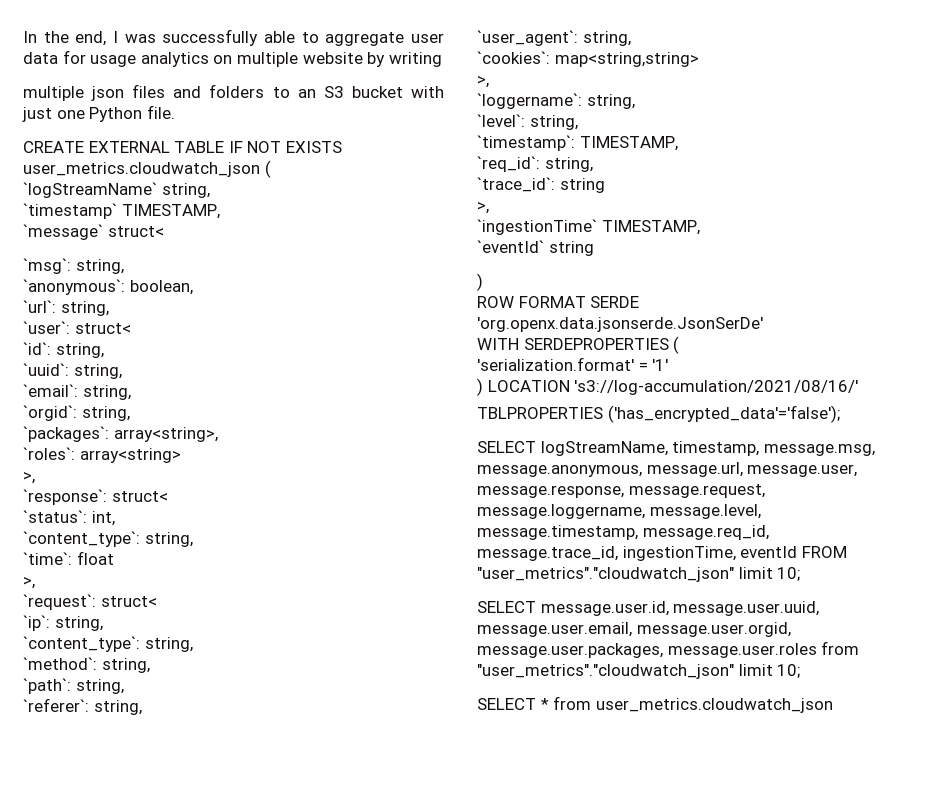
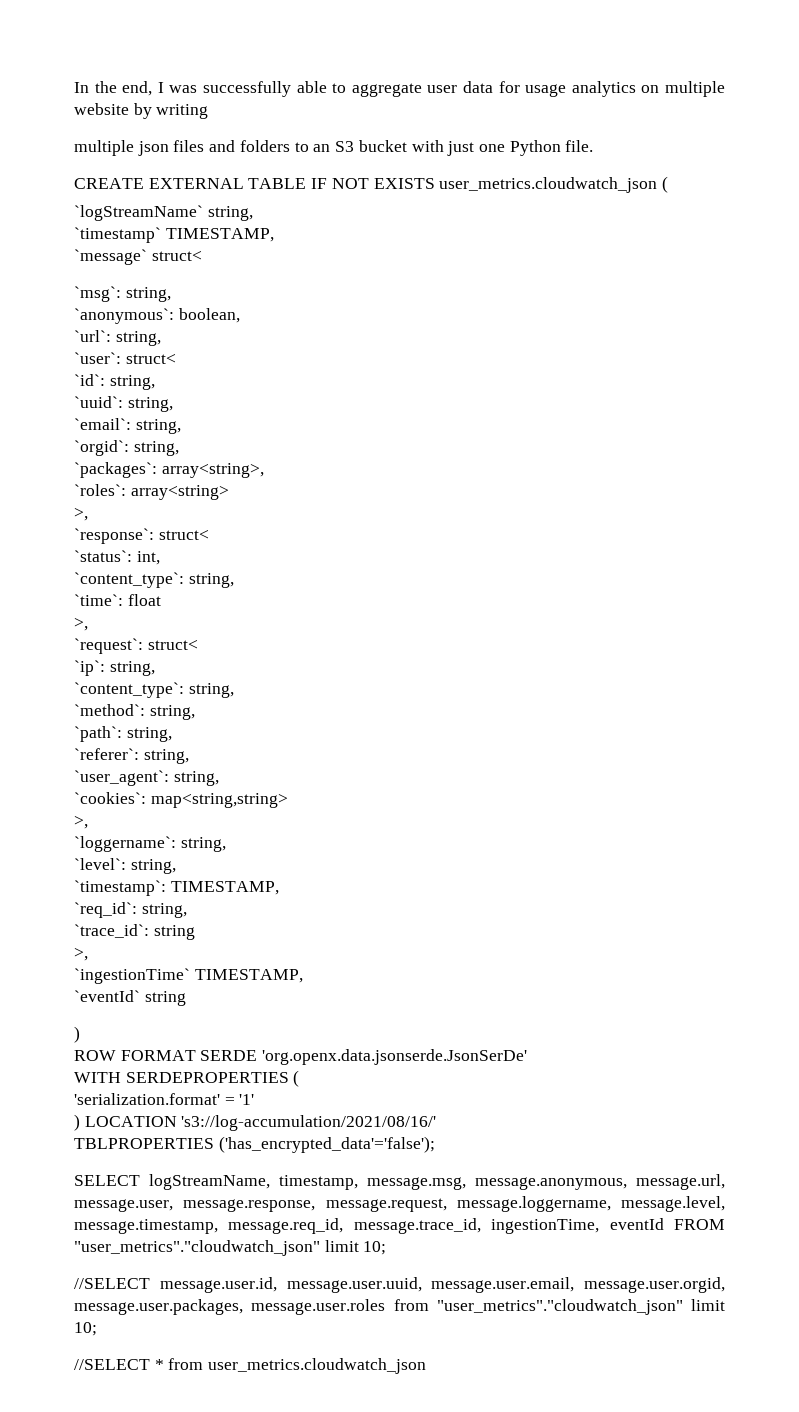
[477,601,536,613] SELECT -> [74,1278,150,1289] //SELECT
[477,698,536,710] SELECT -> [74,1359,150,1370] //SELECT

